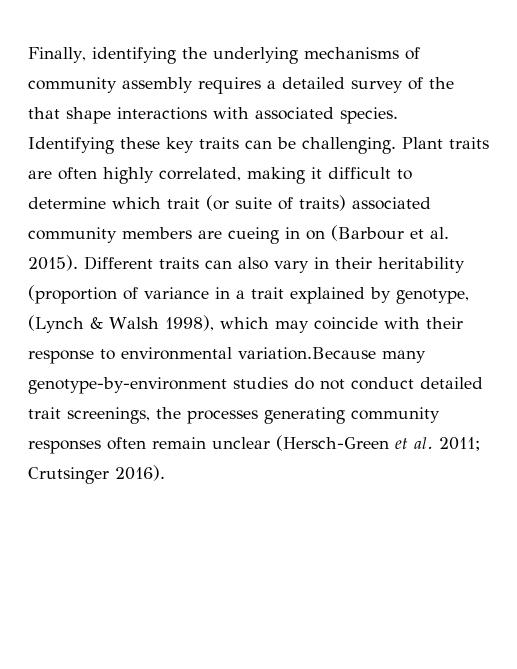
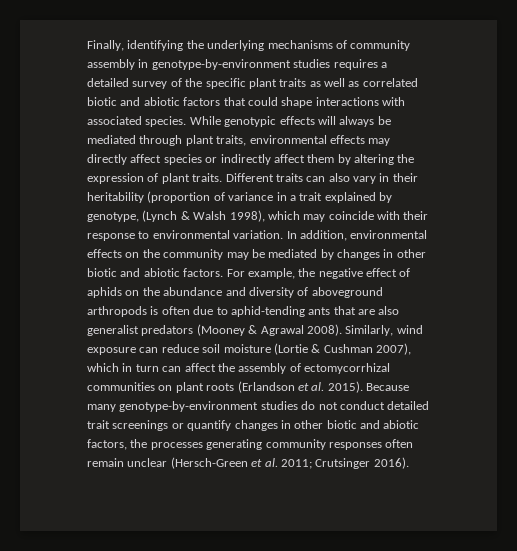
(193, 85) none -> [138,59,331,70] in genotype-by-environment studies
[28,107,60,119] that -> [205,78,418,89] [87,97,278,106] specific plant traits as well as correlated biotic and abiotic factors that could
[28,137,489,154] [28,167,412,184] [28,195,431,211] [28,225,449,244] [28,255,78,271] Identifying these key traits can be challenging. Plant traits are often highly correlated, making it difficult to determine which trait (or suite of traits) associated community members are cueing in on (Barbour et al. 2015). -> [189,116,391,127] [87,135,391,146] [87,154,415,165] [87,173,223,184] While genotypic effects will always be mediated through plant traits, environmental effects may directly affect species or indirectly affect them by altering the expression of plant traits.
[238,347,376,360] variation.Because -> [233,230,428,241] [87,249,426,260] [87,268,411,279] [87,287,383,298] [87,306,400,317] [87,324,423,336] [87,343,411,355] [87,363,390,374] [87,381,409,393] variation. In addition, environmental effects on the community may be mediated by changes in other biotic and abiotic factors. For example, the negative effect of aphids on the abundance and diversity of aboveground arthropods is often due to aphid-tending ants that are also generalist predators (Mooney & Agrawal 2008). Similarly, wind exposure can reduce soil moisture (Lortie & Cushman 2007), which in turn can affect the assembly of ectomycorrhizal communities on plant roots (Erlandson et al. 2015). Because
[67,407,150,424] screenings, -> [112,420,420,431] [87,439,127,450] screenings or quantify changes in other biotic and abiotic factors,

